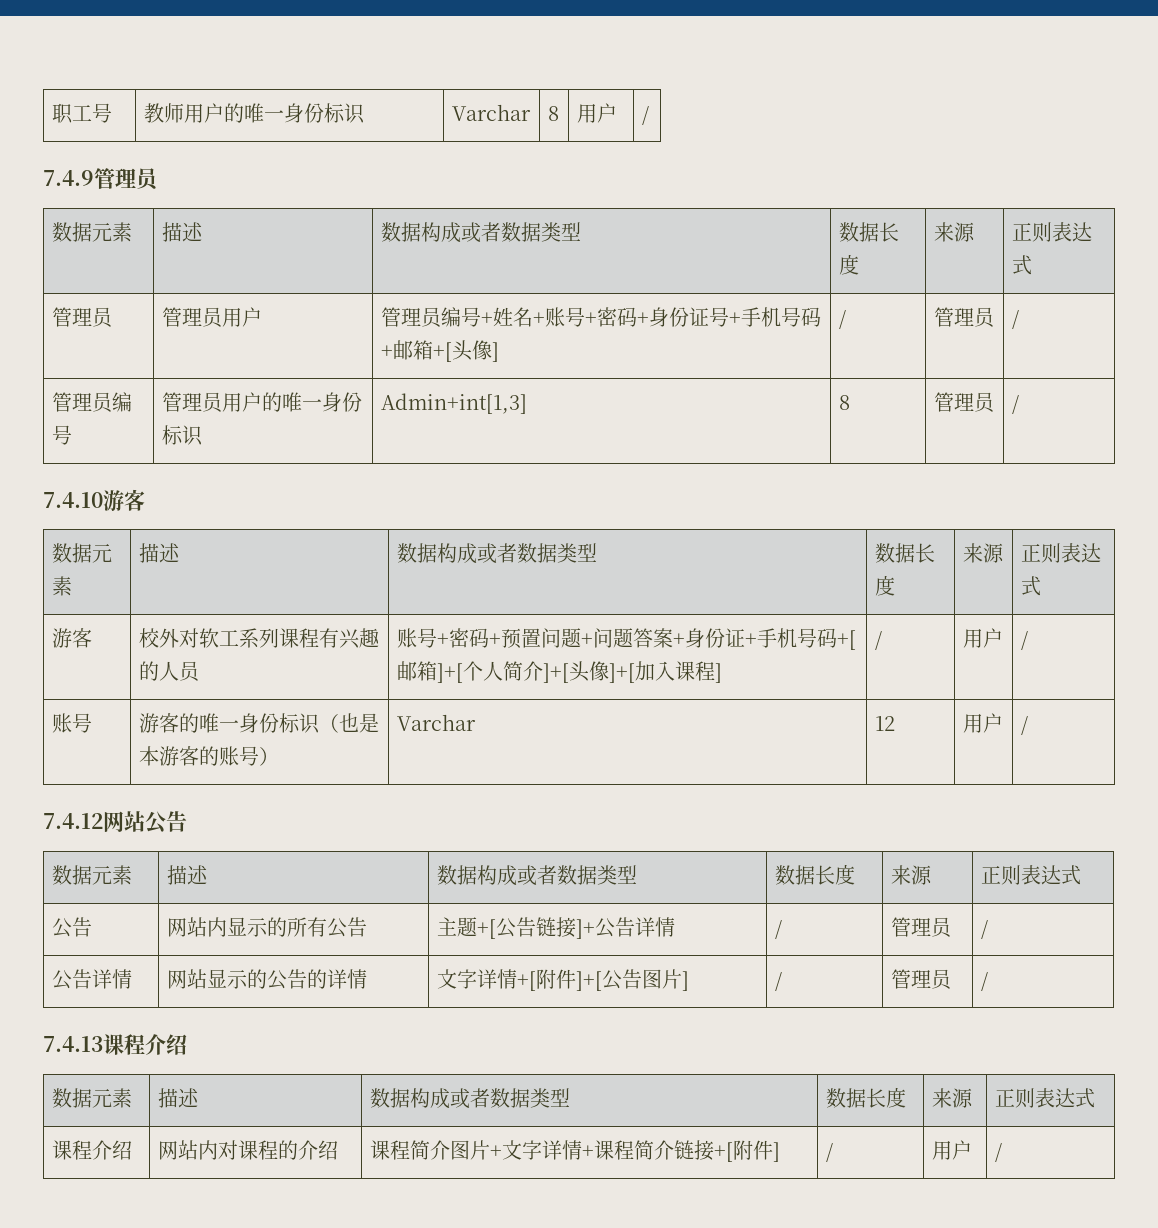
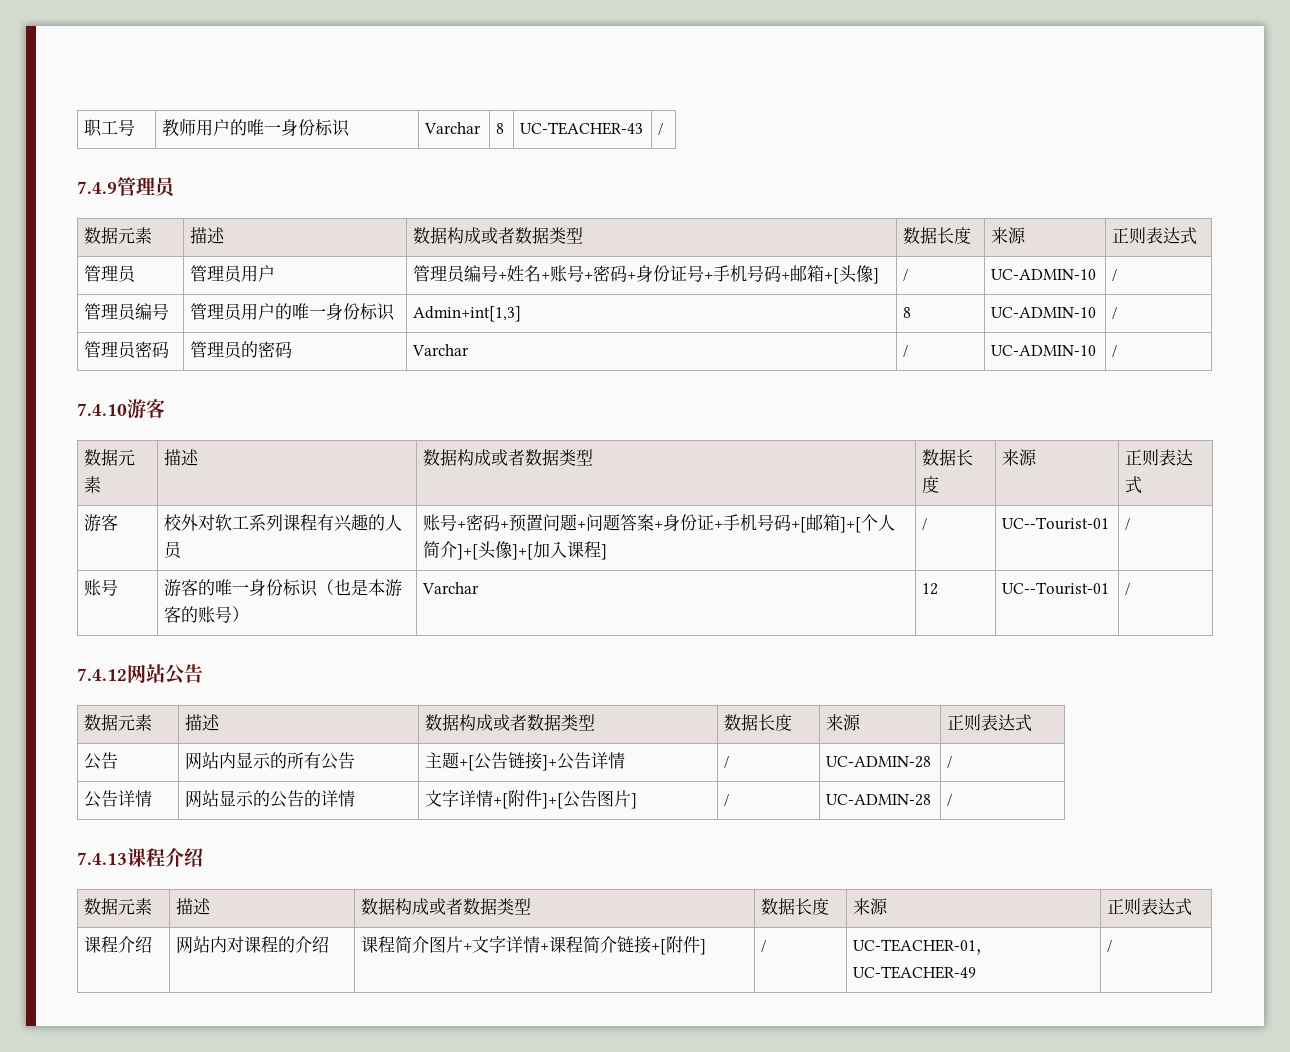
[576,103,617,123] 用户 -> [520,122,644,135] UC-TEACHER-43
[933,307,996,328] 管理员 -> [991,269,1097,280] UC-ADMIN-10
[933,392,996,413] 管理员 -> [991,307,1097,318] [1112,307,1118,319] [84,341,170,359] [190,341,293,359] [412,344,470,356] [903,345,909,357] [991,345,1097,356] UC-ADMIN-10 | / // 管理员密码 | 管理员的密码 | Varchar | / | UC-ADMIN-10
[962,628,1003,648] 用户 -> [1002,517,1110,530] UC--Tourist-01
[962,713,1003,733] 用户 -> [1002,582,1110,595] UC--Tourist-01
[890,917,953,938] 管理员 -> [826,756,932,768] UC-ADMIN-28
[890,969,953,990] 管理员 -> [826,794,932,806] UC-ADMIN-28
[931,1140,972,1160] 用户 -> [853,939,994,955] [853,966,977,979] UC-TEACHER-01，UC-TEACHER-49

